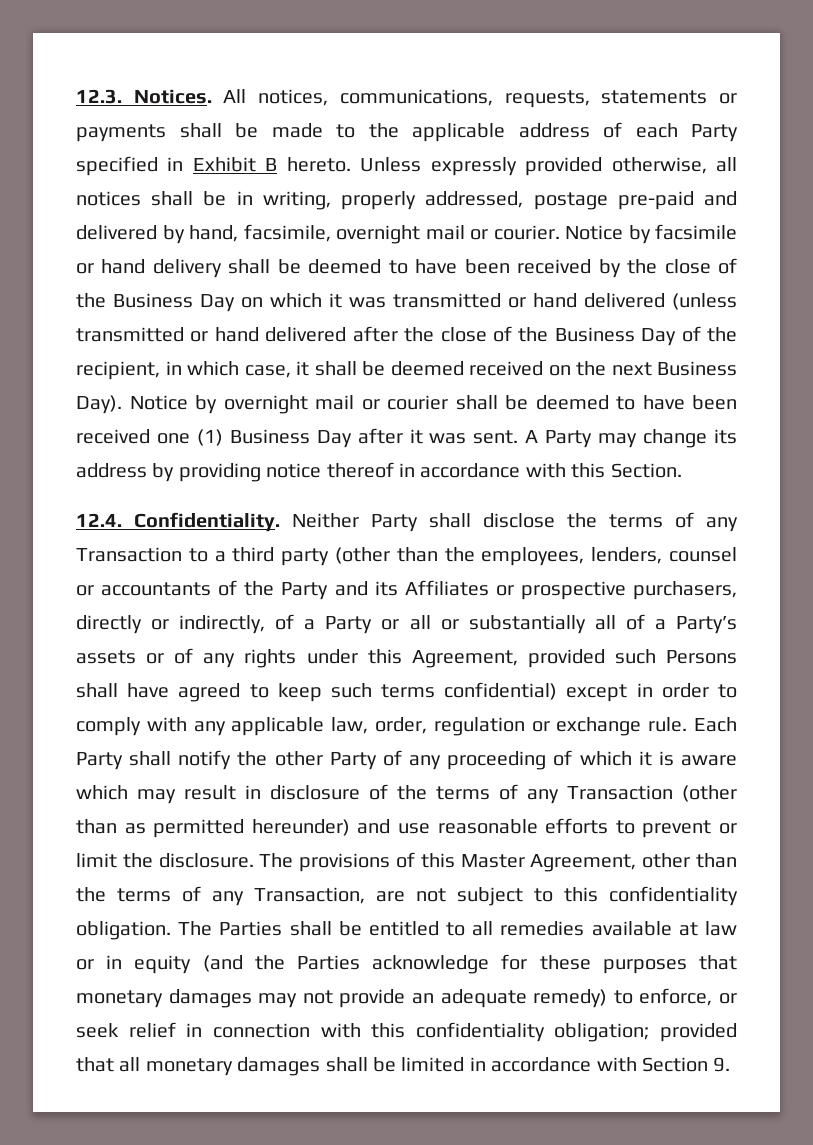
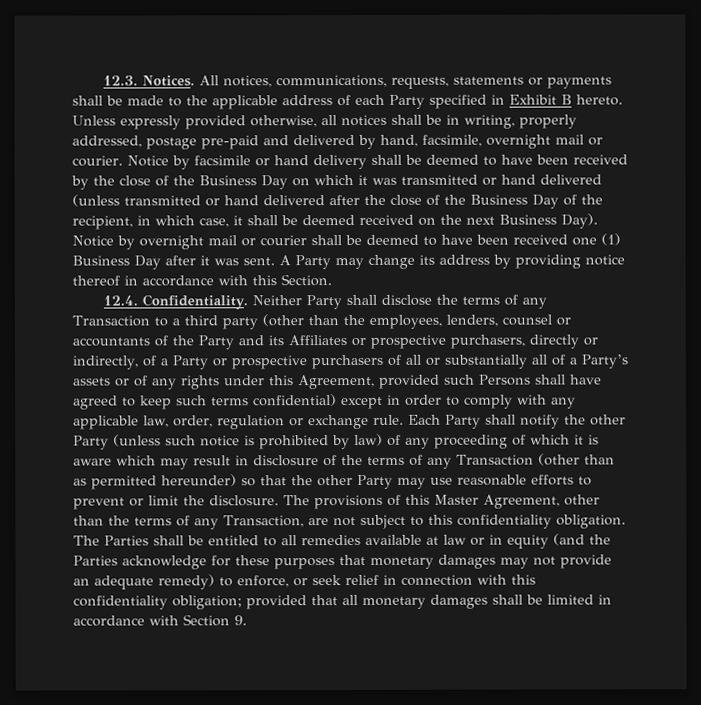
(400, 624) none -> [231,354,402,370] prospective purchasers of
(377, 761) none -> [113,433,383,450] (unless such notice is prohibited by law)
[357,819,391,834] and -> [241,474,426,489] so that the other Party may

